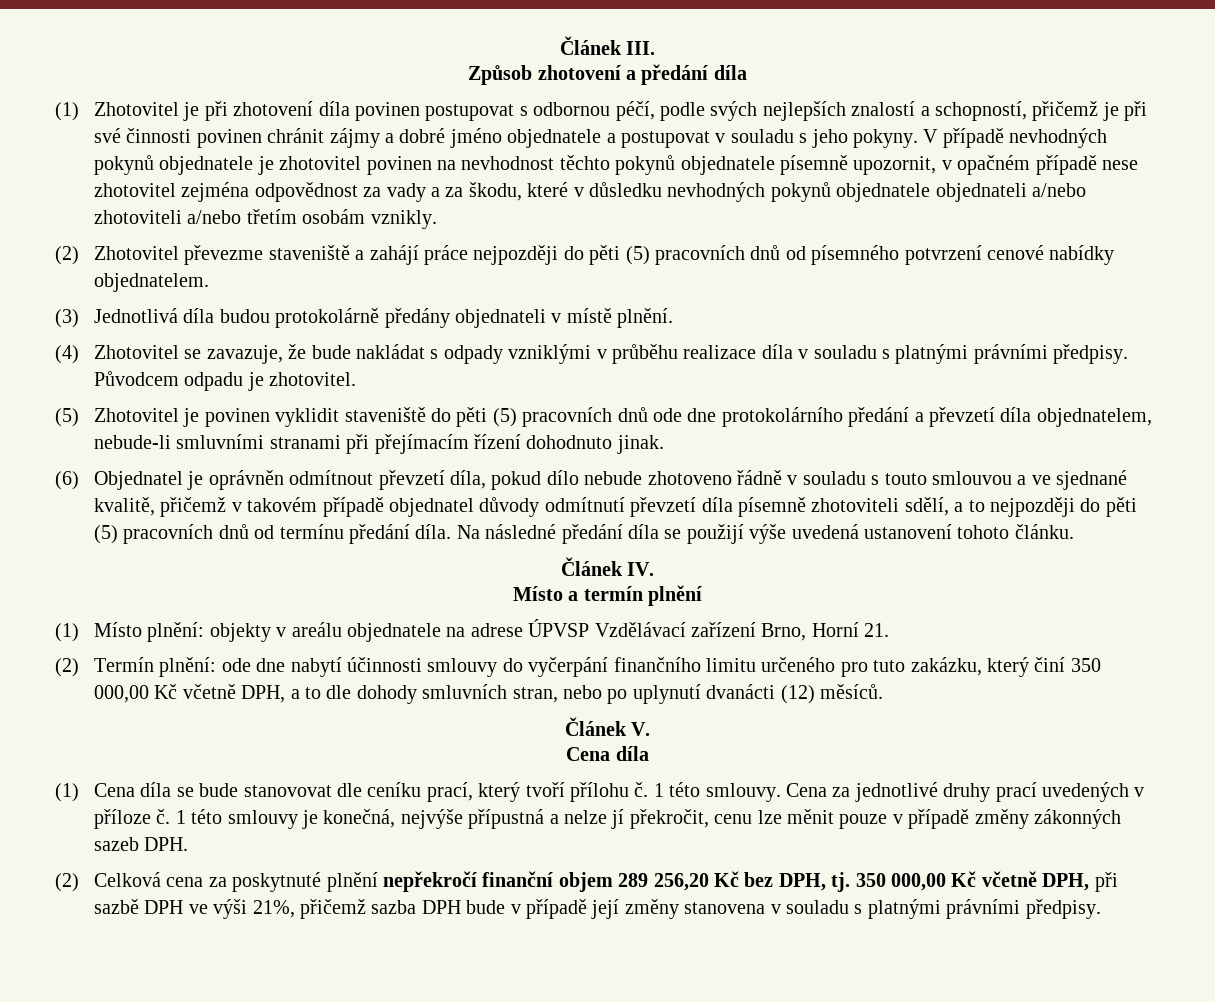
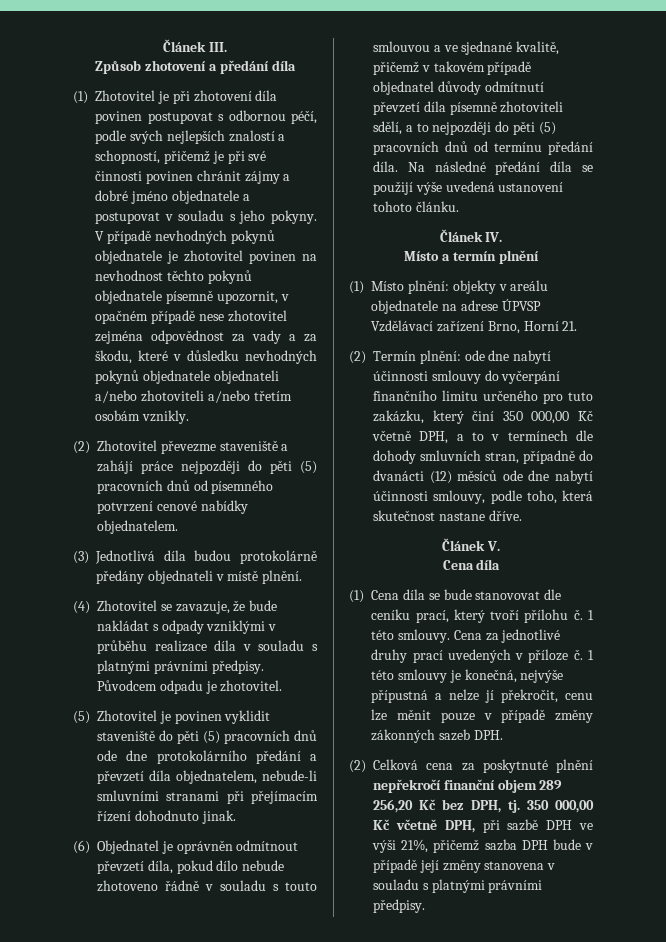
(322, 693) none -> [491,430,568,441] v termínech
[563,684,884,704] nebo po uplynutí dvanácti (12) měsíců. -> [523,450,593,464] [373,470,593,484] [373,490,593,504] [373,510,522,521] případně do dvanácti (12) měsíců ode dne nabytí účinnosti smlouvy, podle toho, která skutečnost nastane dříve.

